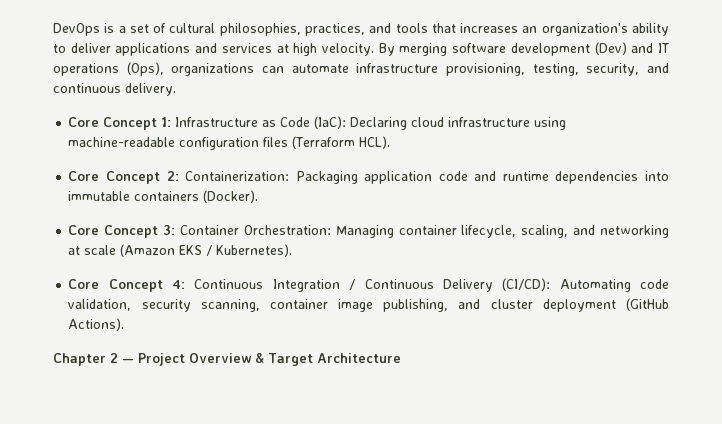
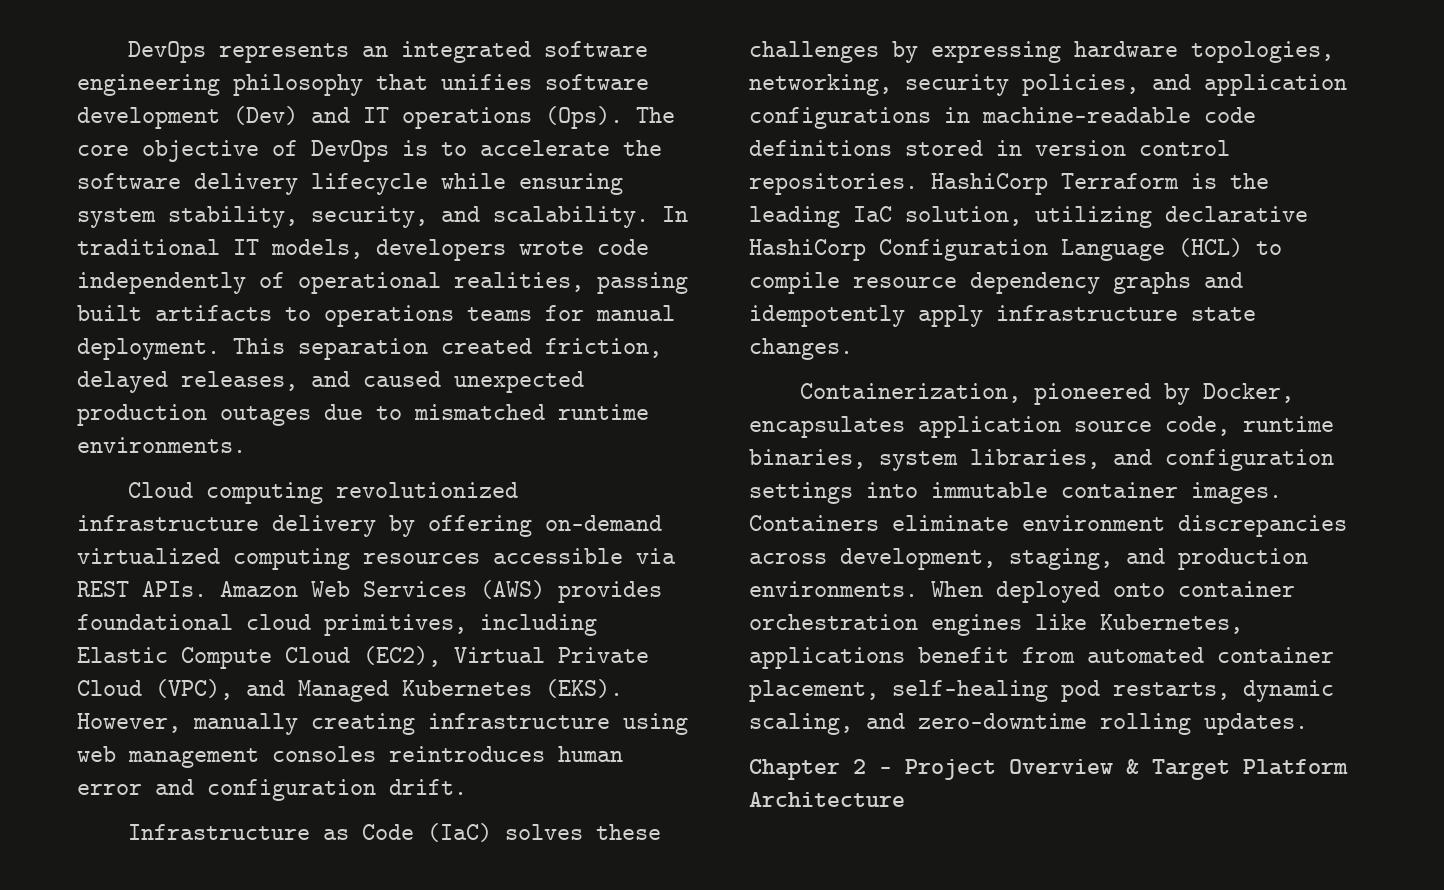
[53,23,669,36] [53,43,448,56] DevOps is a set of cultural philosophies, practices, and tools that increases an organization's ability to deliver applications and services at high velocity. By merging -> [127,41,648,63] [77,74,532,96] DevOps represents an integrated software engineering philosophy that unifies
[126,62,669,76] [53,83,176,96] [68,116,567,130] [68,136,391,150] [68,171,669,184] [68,190,259,203] [68,225,670,238] [68,244,293,257] [68,278,670,292] [68,298,670,312] [68,318,125,331] (Ops), organizations can automate infrastructure provisioning, testing, security, and continuous delivery. // Core Concept 1: Infrastructure as Code (IaC): Declaring cloud infrastructure using machine-readable configuration files (Terraform HCL). // Core Concept 2: Containerization: Packaging application code and runtime dependencies into immutable containers (Docker). // Core Concept 3: Container Orchestration: Managing container lifecycle, scaling, and networking at scale (Amazon EKS / Kubernetes). // Core Concept 4: Continuous Integration / Continuous Delivery (CI/CD): Automating code validation, security scanning, container image publishing, and cluster deployment (GitHub Actions). -> [545,106,675,129] [77,140,662,162] [77,173,623,195] [77,206,688,228] [77,239,649,261] [77,272,688,294] [77,305,675,327] [77,338,662,360] [77,371,584,393] [77,404,649,426] [77,437,246,453] [127,482,518,504] [77,515,662,537] [77,548,676,570] [77,580,662,603] [77,614,597,636] [77,646,649,669] [77,679,623,702] [77,713,688,735] [77,746,623,768] [77,779,467,801] [127,823,661,842] [749,41,1334,63] [749,74,1347,96] [749,107,1256,129] [749,140,1230,156] [749,173,1269,195] [749,206,1308,228] [749,238,1282,261] [749,272,1243,294] [749,305,1256,327] [749,338,853,360] [799,383,1294,405] [749,416,1334,438] [749,449,1334,471] [749,482,1282,504] [749,515,1347,537] [749,548,1308,570] [749,581,1295,603] [749,614,1243,636] [749,647,1334,669] [749,680,1334,702] [749,713,1308,735] (Ops). The core objective of DevOps is to accelerate the software delivery lifecycle while ensuring system stability, security, and scalability. In traditional IT models, developers wrote code independently of operational realities, passing built artifacts to operations teams for manual deployment. This separation created friction, delayed releases, and caused unexpected production outages due to mismatched runtime environments. // Cloud computing revolutionized infrastructure delivery by offering on-demand virtualized computing resources accessible via REST APIs. Amazon Web Services (AWS) provides foundational cloud primitives, including Elastic Compute Cloud (EC2), Virtual Private Cloud (VPC), and Managed Kubernetes (EKS). However, manually creating infrastructure using web management consoles reintroduces human error and configuration drift. // Infrastructure as Code (IaC) solves these challenges by expressing hardware topologies, networking, security policies, and application configurations in machine-readable code definitions stored in version control repositories. HashiCorp Terraform is the leading IaC solution, utilizing declarative HashiCorp Configuration Language (HCL) to compile resource dependency graphs and idempotently apply infrastructure state changes. // Containerization, pioneered by Docker, encapsulates application source code, runtime binaries, system libraries, and configuration settings into immutable container images. Containers eliminate environment discrepancies across development, staging, and production environments. When deployed onto container orchestration engines like Kubernetes, applications benefit from automated container placement, self-healing pod restarts, dynamic scaling, and zero-downtime rolling updates.
(313, 359) none -> [1243,759,1348,775] Platform

